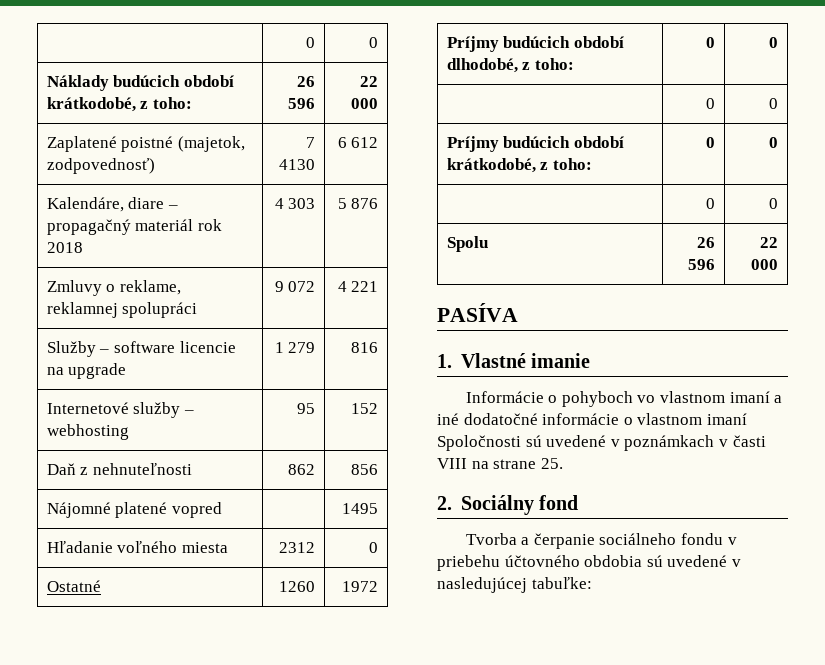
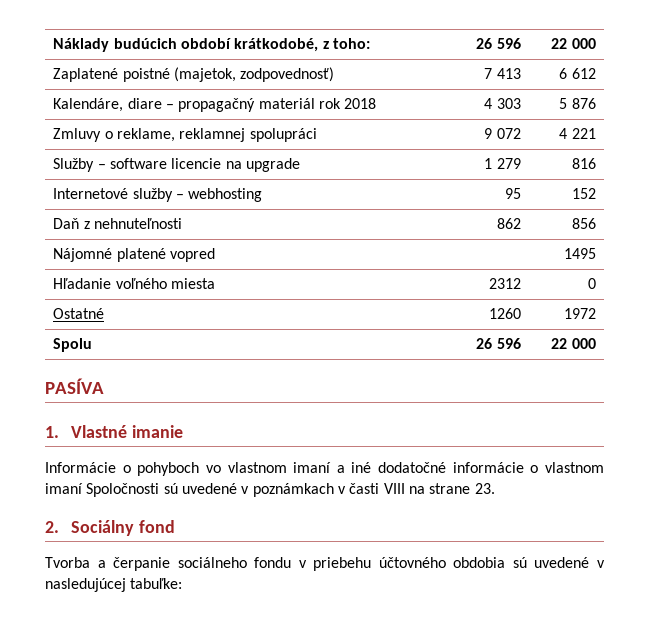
[306,37,316,48] [369,37,379,48] | 0 | 0 // -> (53, 45) none
[279,159,316,170] 4130 -> [496,68,521,79] 413
[446,36,625,52] [446,58,575,73] [706,37,716,48] [769,37,779,48] [706,98,716,109] [769,98,779,109] [446,136,625,152] [446,158,593,173] [706,137,716,148] [769,137,779,148] [706,198,716,209] [769,198,779,209] // Príjmy budúcich období dlhodobé, z toho: | 0 | 0 // | 0 | 0 // Príjmy budúcich období krátkodobé, z toho: | 0 | 0 // | 0 | 0 -> (596, 313) none
[540,458,563,469] 25. -> [474,483,495,494] 23.

